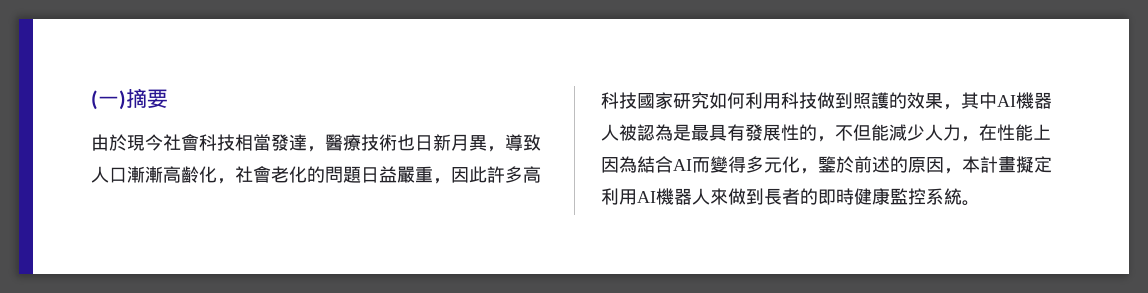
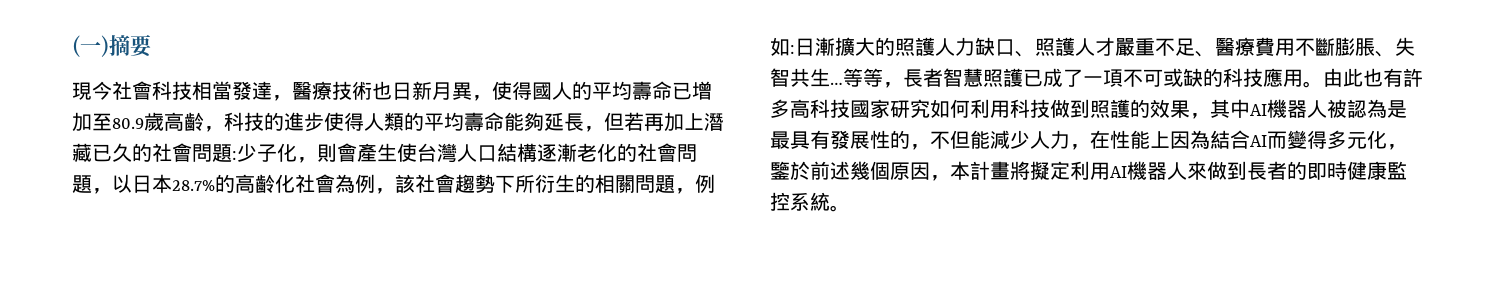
[91,134,127,151] 由於 -> (152, 45) none
[505,134,541,151] [91,166,487,184] 導致人口漸漸高齡化，社會老化的問題日益嚴重，因此 -> [492,81,712,100] [72,112,724,132] [72,143,697,163] [72,174,715,194] [770,37,1415,57] [770,68,1403,88] 使得國人的平均壽命已增加至80.9歲高齡，科技的進步使得人類的平均壽命能夠延長，但若再加上潛藏已久的社會問題:少子化，則會產生使台灣人口結構逐漸老化的社會問題，以日本28.7%的高齡化社會為例，該社會趨勢下所衍生的相關問題，例如:日漸擴大的照護人力缺口、照護人才嚴重不足、醫療費用不斷膨脹、失智共生…等等，長者智慧照護已成了一項不可或缺的科技應用。由此也有
[890,156,908,173] 的 -> [850,161,890,180] 幾個
(1016, 164) none -> [1010,161,1030,180] 將

